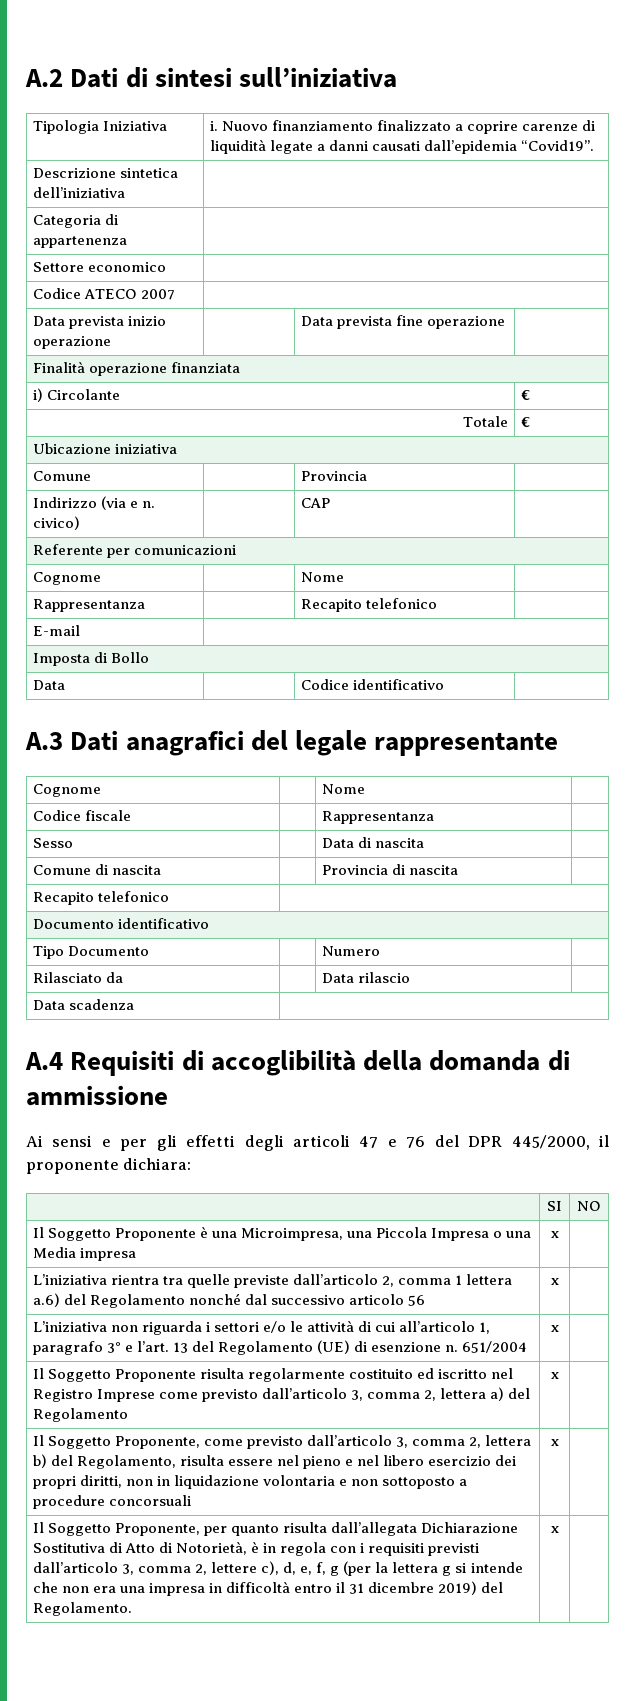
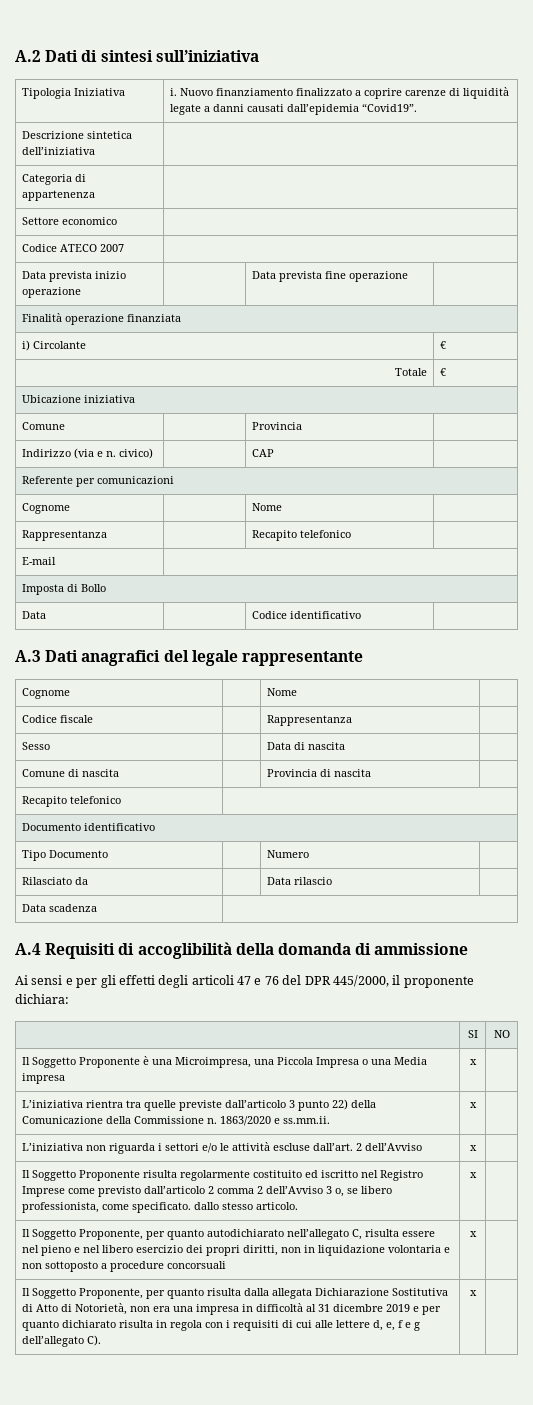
[382,1274,513,1287] [32,1293,426,1308] 2, comma 1 lettera a.6) del Regolamento nonché dal successivo articolo 56 -> [289,1099,377,1111] [22,1116,331,1126] 3 punto 22) della Comunicazione della Commissione n. 1863/2020 e ss.mm.ii.
[358,1321,491,1334] [32,1340,528,1355] di cui all’articolo 1, paragrafo 3° e l’art. 13 del Regolamento (UE) di esenzione n. 651/2004 -> [273,1143,423,1151] escluse dall’art. 2 dell’Avviso
[351,1387,531,1401] [32,1408,128,1422] [550,1372,559,1379] [32,1435,532,1449] [32,1454,176,1469] 3, comma 2, lettera a) del Regolamento | x | // Il Soggetto Proponente, come previsto dall’articolo 3, comma 2, lettera b) del Regolamento, -> [208,1186,393,1197] [22,1202,299,1213] [469,1172,477,1178] [22,1229,363,1240] 2 comma 2 dell’Avviso 3 o, se libero professionista, come specificato. dallo stesso articolo. | x | // Il Soggetto Proponente, per quanto autodichiarato nell’allegato C,
[331,1522,418,1536] dall’allegata -> [244,1288,313,1299] dalla allegata
[251,1541,480,1556] [32,1561,523,1576] [32,1582,58,1593] è in regola con i requisiti previsti dall’articolo 3, comma 2, lettere c), d, e, f, g (per la lettera g si intende che -> (128, 1309) none
[294,1581,504,1595] [32,1602,132,1616] entro il 31 dicembre 2019) del Regolamento. -> [306,1304,442,1315] [22,1320,421,1331] [22,1335,102,1347] al 31 dicembre 2019 e per quanto dichiarato risulta in regola con i requisiti di cui alle lettere d, e, f e g dell’allegato C).

